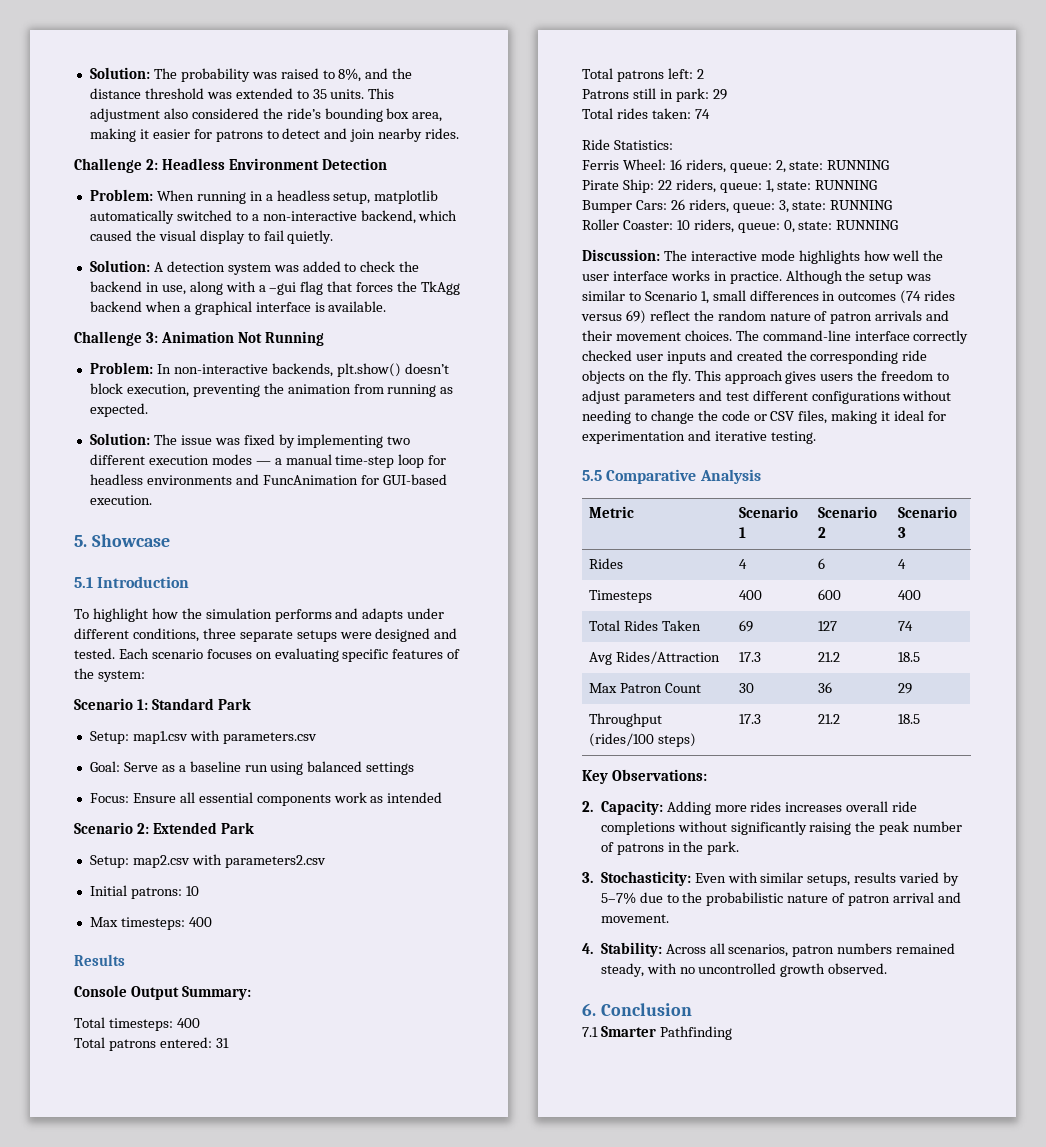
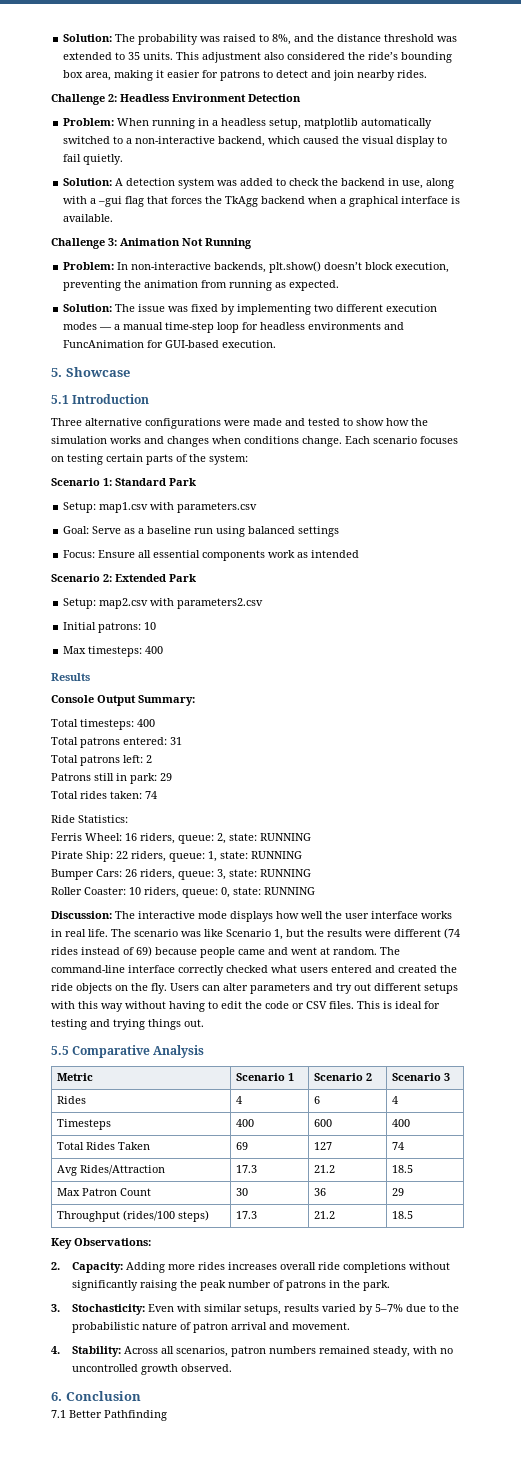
[74,608,445,622] [74,628,458,642] [74,648,115,659] To highlight how the simulation performs and adapts under different conditions, three separate setups were designed and tested. -> [51,418,428,429] [51,436,342,447] Three alternative configurations were made and tested to show how the simulation works and changes when conditions change.
[274,648,444,662] evaluating specific features -> [67,454,173,465] testing certain parts
[798,250,860,264] highlights -> [230,911,273,922] displays
[729,270,932,284] [582,290,956,304] [581,310,950,324] [582,330,732,341] practice. Although the setup was similar to Scenario 1, small differences in outcomes (74 rides versus 69) reflect the random nature of patron arrivals and their movement choices. -> [65,928,460,940] [51,946,377,958] real life. The scenario was like Scenario 1, but the results were different (74 rides instead of 69) because people came and went at random.
[635,351,706,364] user inputs -> [271,965,372,973] what users entered
[810,350,899,364] corresponding -> (457, 969) none
[694,370,950,384] [582,390,952,404] [582,410,947,424] [582,430,816,444] This approach gives users the freedom to adjust parameters and test different configurations without needing to change the code or CSV files, making it ideal for experimentation and iterative testing. -> [170,983,458,994] [51,1001,440,1012] [51,1019,204,1030] Users can alter parameters and try out different setups with this way without having to edit the code or CSV files. This is ideal for testing and trying things out.
[600,1026,656,1037] Smarter -> [69,1410,102,1418] Better

